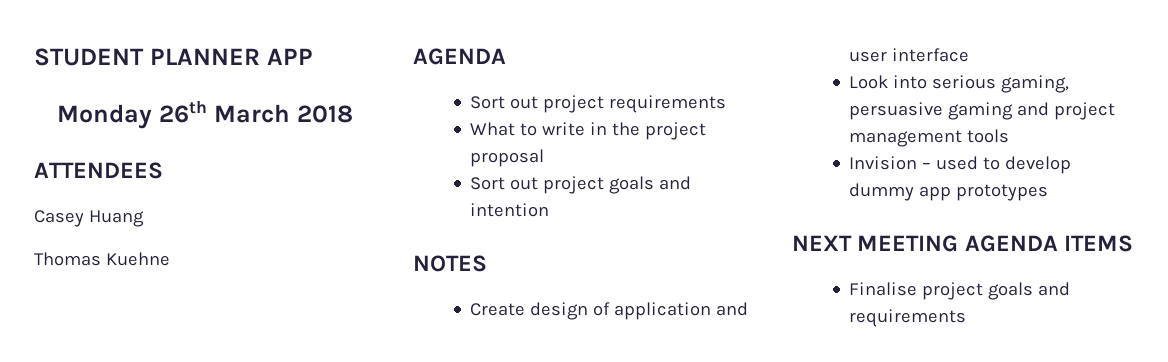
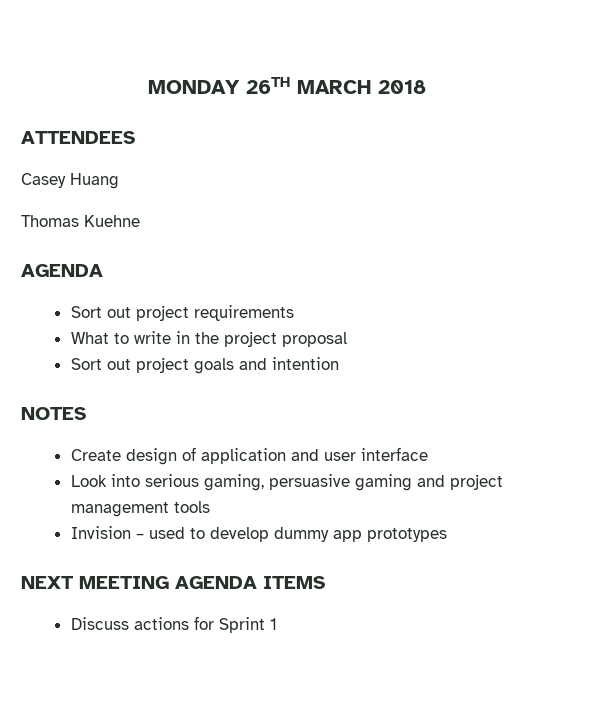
[34,48,313,66] [57,101,290,129] STUDENT PLANNER APP // Monday 26th March -> [147,77,371,94] MONDAY 26TH MARCH
[849,282,1071,300] [849,309,967,327] Finalise project goals and requirements -> [70,616,277,633] Discuss actions for Sprint 1

